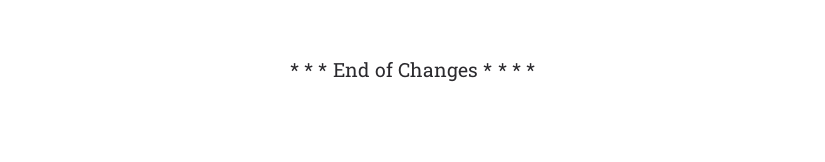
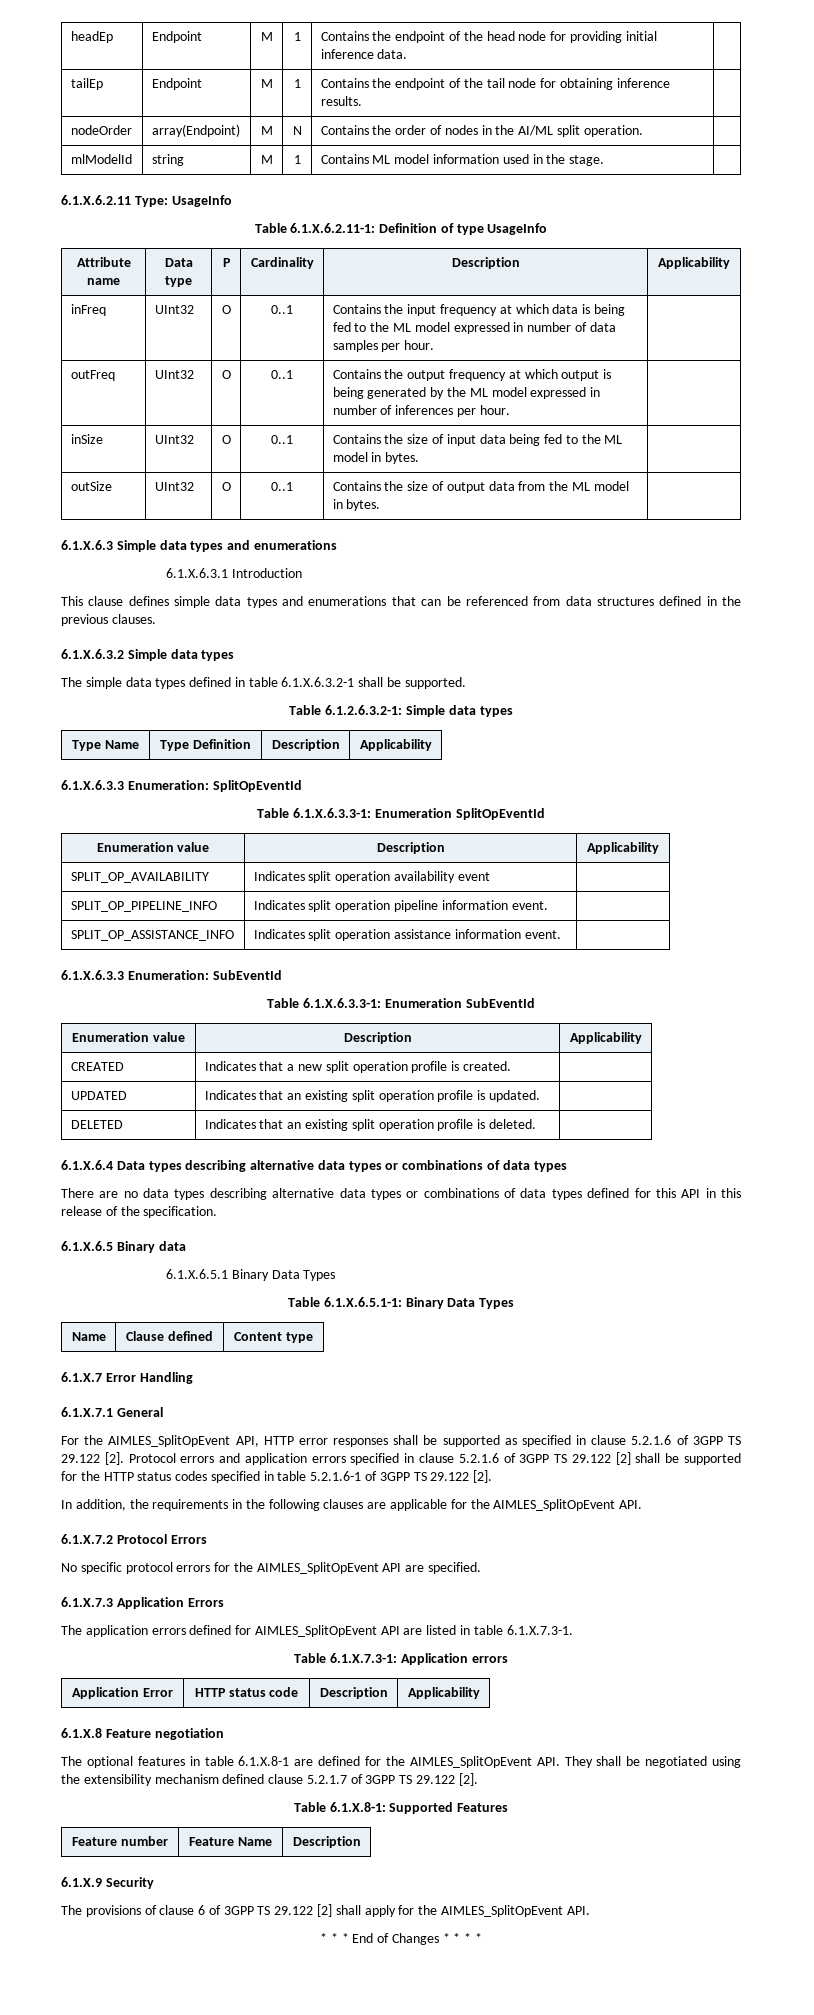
(289, 70) none -> [70,31,113,43] [151,31,202,43] [260,32,273,41] [293,32,301,41] [320,31,657,43] [320,49,408,59] [70,78,103,90] [151,78,202,90] [260,79,273,88] [293,79,301,88] [320,78,670,90] [320,96,362,106] [70,125,132,135] [151,124,240,137] [260,126,273,135] [292,126,302,135] [320,125,643,137] [70,154,132,164] [151,154,184,166] [260,155,273,164] [293,155,301,164] [320,154,605,166] [61,195,232,207] [254,223,548,235] [76,257,131,267] [87,278,120,285] [164,258,193,267] [165,276,192,287] [222,258,231,267] [250,257,314,269] [451,257,520,269] [658,257,730,269] [70,304,106,316] [154,305,194,314] [221,305,231,314] [271,305,293,314] [332,304,625,316] [332,322,616,334] [332,340,435,352] [70,370,115,381] [154,370,194,379] [221,370,231,379] [271,370,293,379] [332,369,612,381] [332,387,601,399] [332,405,510,417] [70,434,103,444] [154,435,194,444] [221,435,231,444] [271,435,293,444] [332,434,623,446] [332,452,420,464] [70,481,112,491] [154,482,194,491] [221,482,231,491] [271,482,293,491] [332,481,629,493] [332,499,381,511] [61,540,337,552] [166,568,302,578] [61,596,742,608] [61,614,156,626] [61,649,235,661] [61,677,466,689] [289,705,513,717] [72,740,139,751] [160,739,251,751] [271,739,340,751] [359,739,432,751] [61,780,302,792] [257,808,545,820] [96,842,210,852] [376,842,445,854] [587,842,659,854] [70,872,209,883] [253,871,490,883] [70,901,217,912] [253,900,548,912] [70,930,234,941] [253,929,561,941] [61,970,282,980] [267,998,535,1008] [72,1032,185,1042] [343,1032,412,1044] [569,1032,642,1044] [70,1062,124,1071] [204,1061,511,1073] [70,1091,127,1100] [204,1090,540,1102] [70,1120,123,1129] [204,1119,536,1131] [61,1160,567,1172] [61,1188,741,1200] [61,1206,218,1218] [61,1241,186,1253] [166,1269,336,1281] [287,1297,515,1309] [71,1332,106,1341] [126,1331,213,1341] [234,1332,313,1343] [61,1372,193,1384] [61,1407,163,1417] [61,1435,741,1447] [61,1452,742,1465] [61,1470,493,1483] [61,1499,643,1511] [61,1534,207,1544] [61,1562,482,1574] [61,1597,224,1609] [61,1625,573,1637] [294,1653,508,1665] [72,1687,173,1699] [194,1687,299,1697] [319,1687,388,1699] [407,1687,480,1699] [61,1728,224,1740] [61,1756,741,1768] [61,1773,478,1786] [293,1802,509,1814] [72,1836,168,1846] [189,1837,272,1846] [292,1836,361,1848] [61,1877,154,1889] [61,1904,590,1917] headEp | Endpoint | M | 1 | Contains the endpoint of the head node for providing initial inference data. | // tailEp | Endpoint | M | 1 | Contains the endpoint of the tail node for obtaining inference results. | // nodeOrder | array(Endpoint) | M | N | Contains the order of nodes in the AI/ML split operation. | // mlModelId | string | M | 1 | Contains ML model information used in the stage. | // 6.1.X.6.2.11 Type: UsageInfo // Table 6.1.X.6.2.11-1: Definition of type UsageInfo // Attribute name | Data type | P | Cardinality | Description | Applicability // inFreq | UInt32 | O | 0..1 | Contains the input frequency at which data is being fed to the ML model expressed in number of data samples per hour. | // outFreq | UInt32 | O | 0..1 | Contains the output frequency at which output is being generated by the ML model expressed in number of inferences per hour. | // inSize | UInt32 | O | 0..1 | Contains the size of input data being fed to the ML model in bytes. | // outSize | UInt32 | O | 0..1 | Contains the size of output data from the ML model in bytes. | // 6.1.X.6.3 Simple data types and enumerations // 6.1.X.6.3.1 Introduction // This clause defines simple data types and enumerations that can be referenced from data structures defined in the previous clauses. // 6.1.X.6.3.2 Simple data types // The simple data types defined in table 6.1.X.6.3.2-1 shall be supported. // Table 6.1.2.6.3.2-1: Simple data types // Type Name | Type Definition | Description | Applicability // 6.1.X.6.3.3 Enumeration: SplitOpEventId // Table 6.1.X.6.3.3-1: Enumeration SplitOpEventId // Enumeration value | Description | Applicability // SPLIT_OP_AVAILABILITY | Indicates split operation availability event | // SPLIT_OP_PIPELINE_INFO | Indicates split operation pipeline information event. | // SPLIT_OP_ASSISTANCE_INFO | Indicates split operation assistance information event. | // 6.1.X.6.3.3 Enumeration: SubEventId // Table 6.1.X.6.3.3-1: Enumeration SubEventId // Enumeration value | Description | Applicability // CREATED | Indicates that a new split operation profile is created. | // UPDATED | Indicates that an existing split operation profile is updated. | // DELETED | Indicates that an existing split operation profile is deleted. | // 6.1.X.6.4 Data types describing alternative data types or combinations of data types // There are no data types describing alternative data types or combinations of data types defined for this API in this release of the specification. // 6.1.X.6.5 Binary data // 6.1.X.6.5.1 Binary Data Types // Table 6.1.X.6.5.1-1: Binary Data Types // Name | Clause defined | Content type // 6.1.X.7 Error Handling // 6.1.X.7.1 General // For the AIMLES_SplitOpEvent API, HTTP error responses shall be supported as specified in clause 5.2.1.6 of 3GPP TS 29.122 [2]. Protocol errors and application errors specified in clause 5.2.1.6 of 3GPP TS 29.122 [2] shall be supported for the HTTP status codes specified in table 5.2.1.6-1 of 3GPP TS 29.122 [2]. // In addition, the requirements in the following clauses are applicable for the AIMLES_SplitOpEvent API. // 6.1.X.7.2 Protocol Errors // No specific protocol errors for the AIMLES_SplitOpEvent API are specified. // 6.1.X.7.3 Application Errors // The application errors defined for AIMLES_SplitOpEvent API are listed in table 6.1.X.7.3-1. // Table 6.1.X.7.3-1: Application errors // Application Error | HTTP status code | Description | Applicability // 6.1.X.8 Feature negotiation // The optional features in table 6.1.X.8-1 are defined for the AIMLES_SplitOpEvent API. They shall be negotiated using the extensibility mechanism defined clause 5.2.1.7 of 3GPP TS 29.122 [2]. // Table 6.1.X.8-1: Supported Features // Feature number | Feature Name | Description // 6.1.X.9 Security // The provisions of clause 6 of 3GPP TS 29.122 [2] shall apply for the AIMLES_SplitOpEvent API. //

